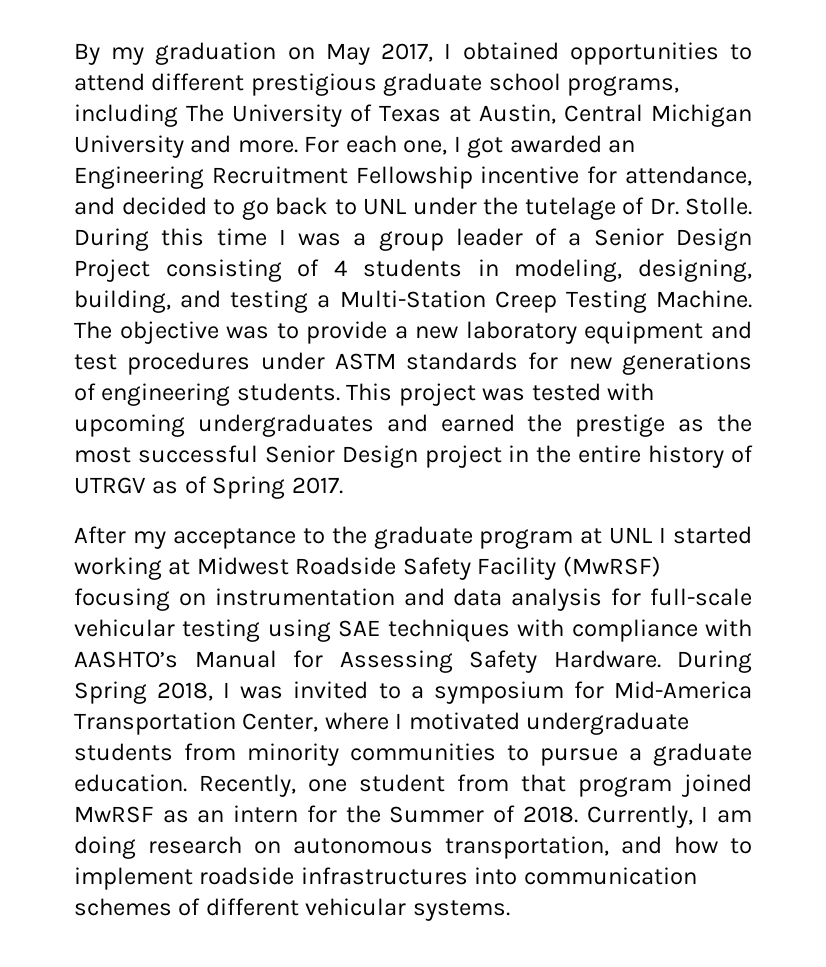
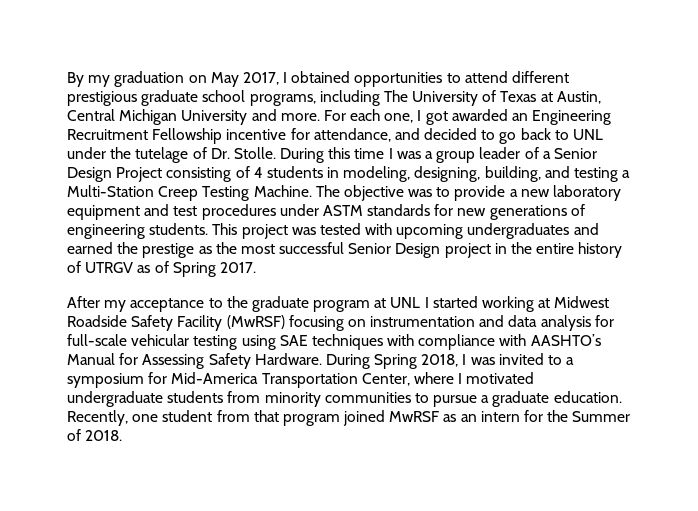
[586,805,753,828] [74,836,752,859] [74,867,697,890] [74,898,510,921] Currently, I am doing research on autonomous transportation, and how to implement roadside infrastructures into communication schemes of different vehicular systems. -> (123, 435) none

